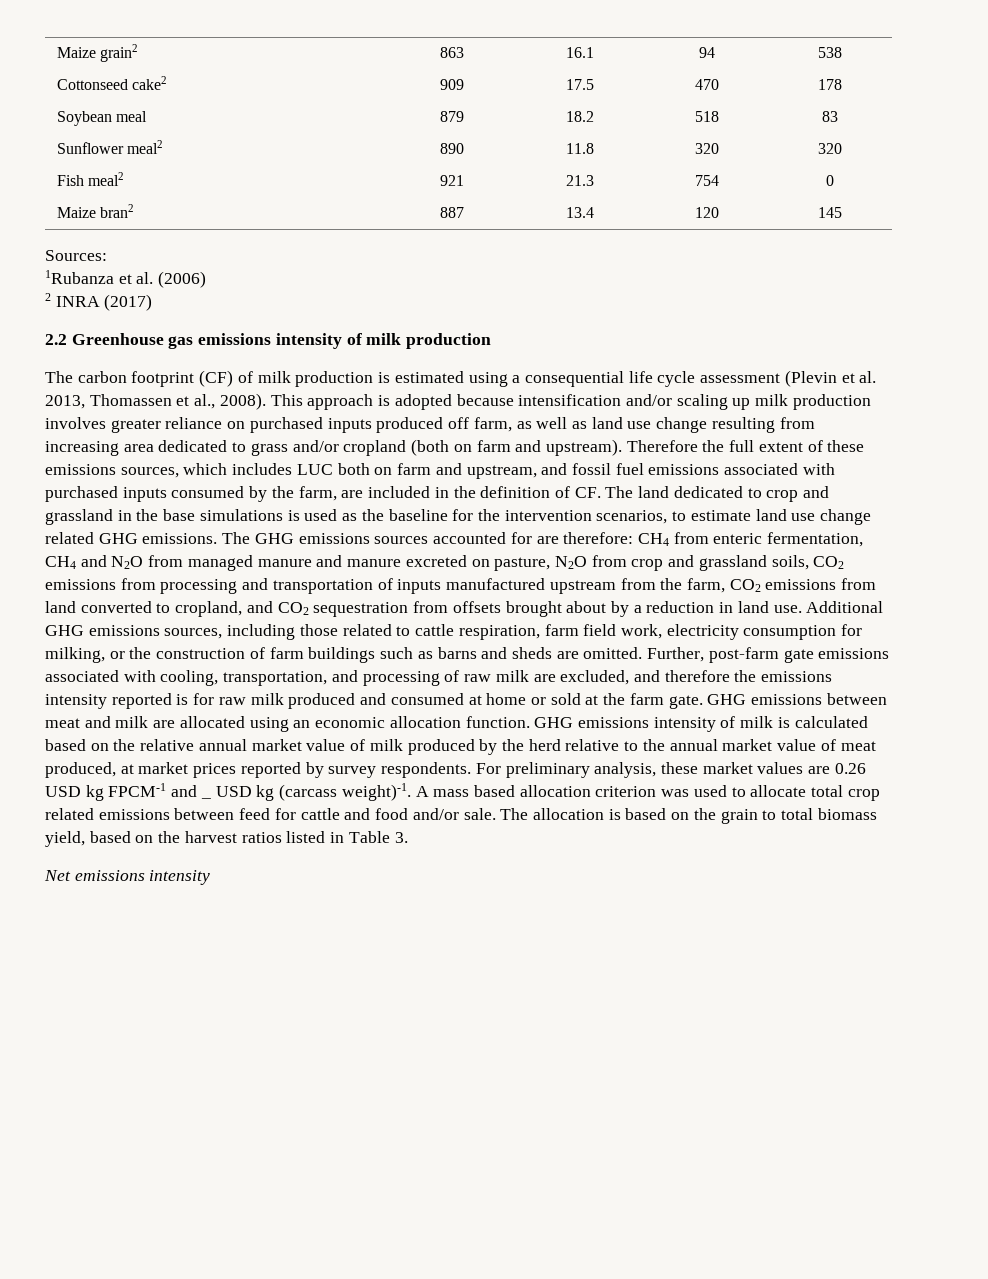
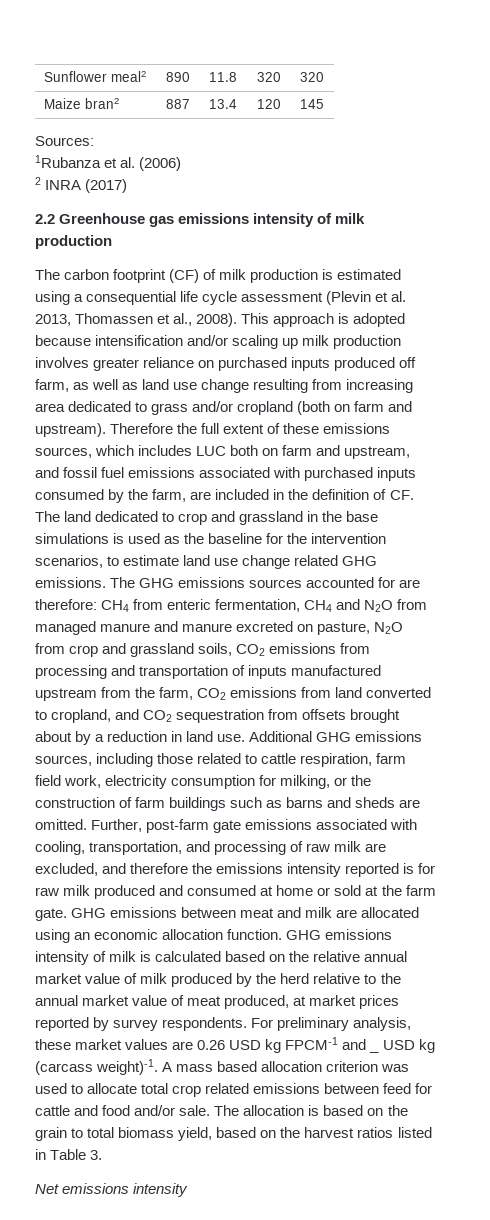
[56,44,138,62] [440,47,464,58] [565,47,594,58] [699,47,715,58] [818,47,842,58] [56,76,167,90] [440,79,464,90] [565,79,594,90] [695,79,719,90] [818,79,842,90] [56,111,147,126] [440,111,464,122] [565,111,594,122] [695,111,719,122] [822,111,838,122] Maize grain2 | 863 | 16.1 | 94 | 538 // Cottonseed cake2 | 909 | 17.5 | 470 | 178 // Soybean meal | 879 | 18.2 | 518 | 83 // -> (44, 76) none
[56,172,124,186] [440,175,464,186] [565,175,594,186] [695,175,719,186] [826,175,834,186] // Fish meal2 | 921 | 21.3 | 754 | 0 -> (324, 77) none

